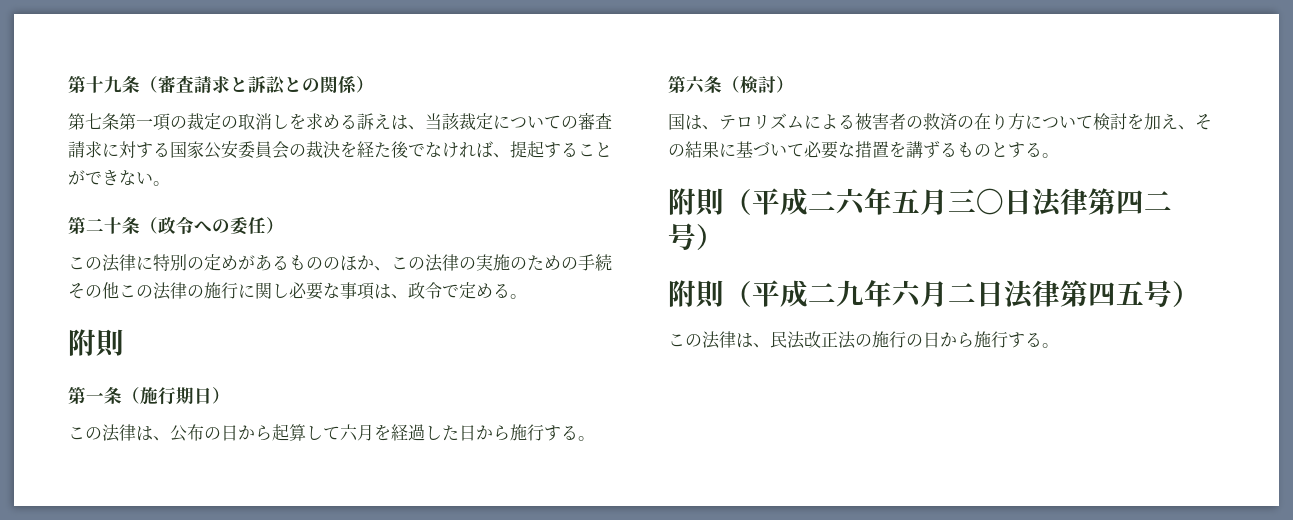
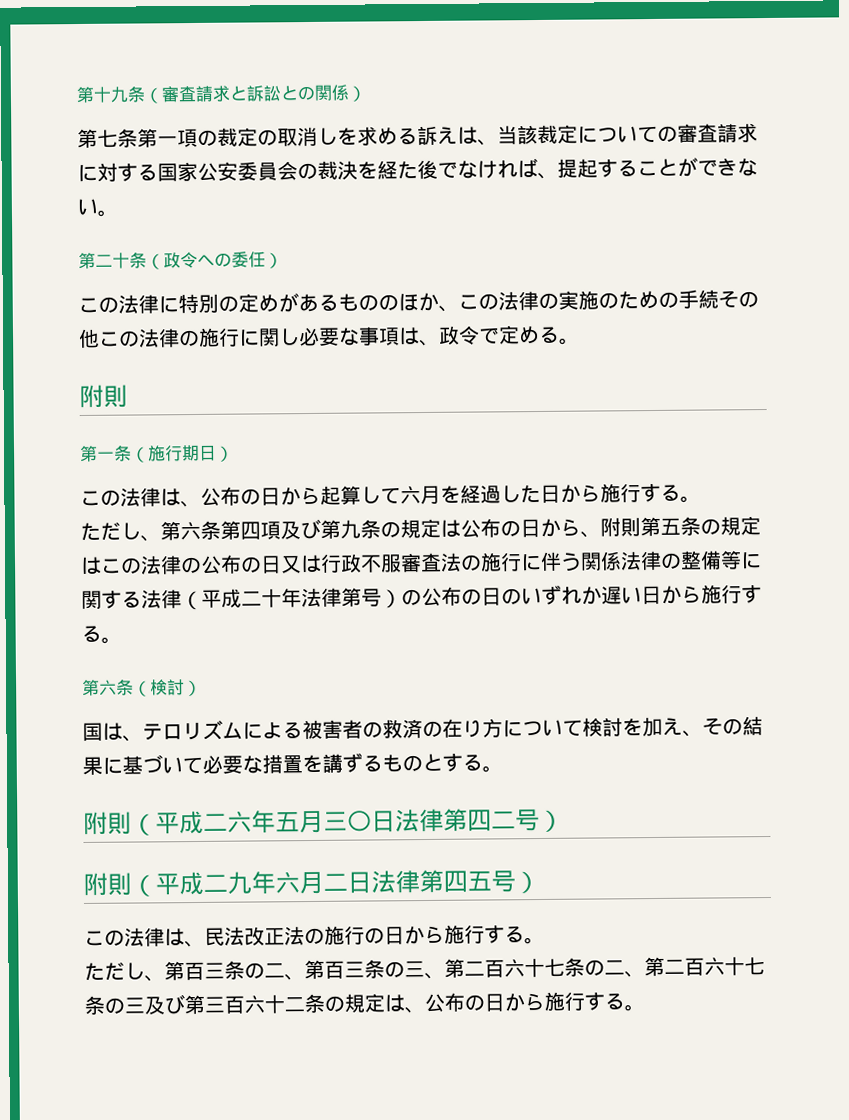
(595, 438) none -> [80,516,761,542] [80,550,762,575] [81,584,762,611] [81,625,122,644] // ただし、第六条第四項及び第九条の規定は公布の日から、附則第五条の規定はこの法律の公布の日又は行政不服審査法の施行に伴う関係法律の整備等に関する法律（平成二十年法律第号）の公布の日のいずれか遅い日から施行する。
(1059, 345) none -> [84,956,765,982] [84,991,645,1015] // ただし、第百三条の二、第百三条の三、第二百六十七条の二、第二百六十七条の三及び第三百六十二条の規定は、公布の日から施行する。

